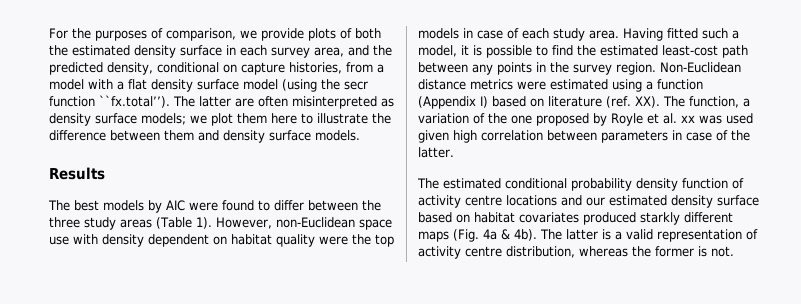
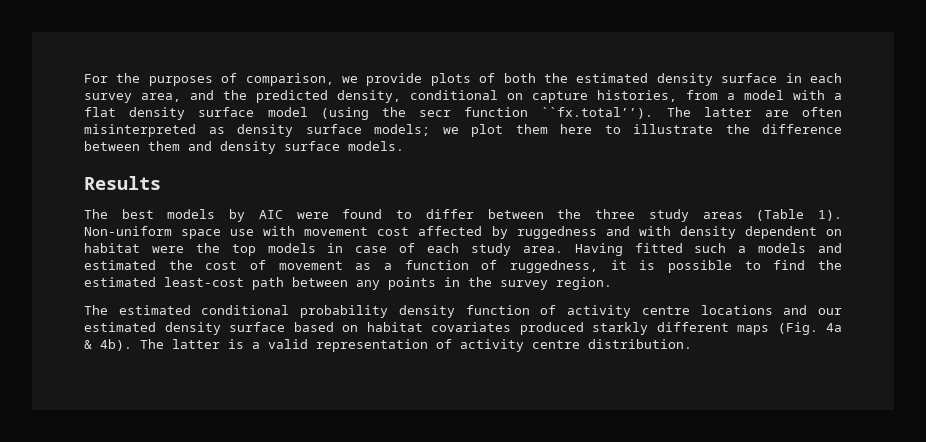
[215,217,355,229] However, non-Euclidean -> [84,226,172,236] Non-uniform
(98, 239) none -> [304,226,671,239] movement cost affected by ruggedness and with
[276,234,315,247] quality -> (140, 248) none
[418,45,457,57] model, -> [758,243,842,253] [84,260,598,273] models and estimated the cost of movement as a function of ruggedness,
[660,62,741,73] [418,79,703,92] [418,96,750,109] [418,113,753,126] [418,130,750,143] [418,147,454,158] Non-Euclidean distance metrics were estimated using a function (Appendix I) based on literature (ref. XX). The function, a variation of the one proposed by Royle et al. xx was used given high correlation between parameters in case of the latter. -> (612, 283) none
[506,246,734,258] distribution, whereas the former is not. -> [588,339,692,349] distribution.

